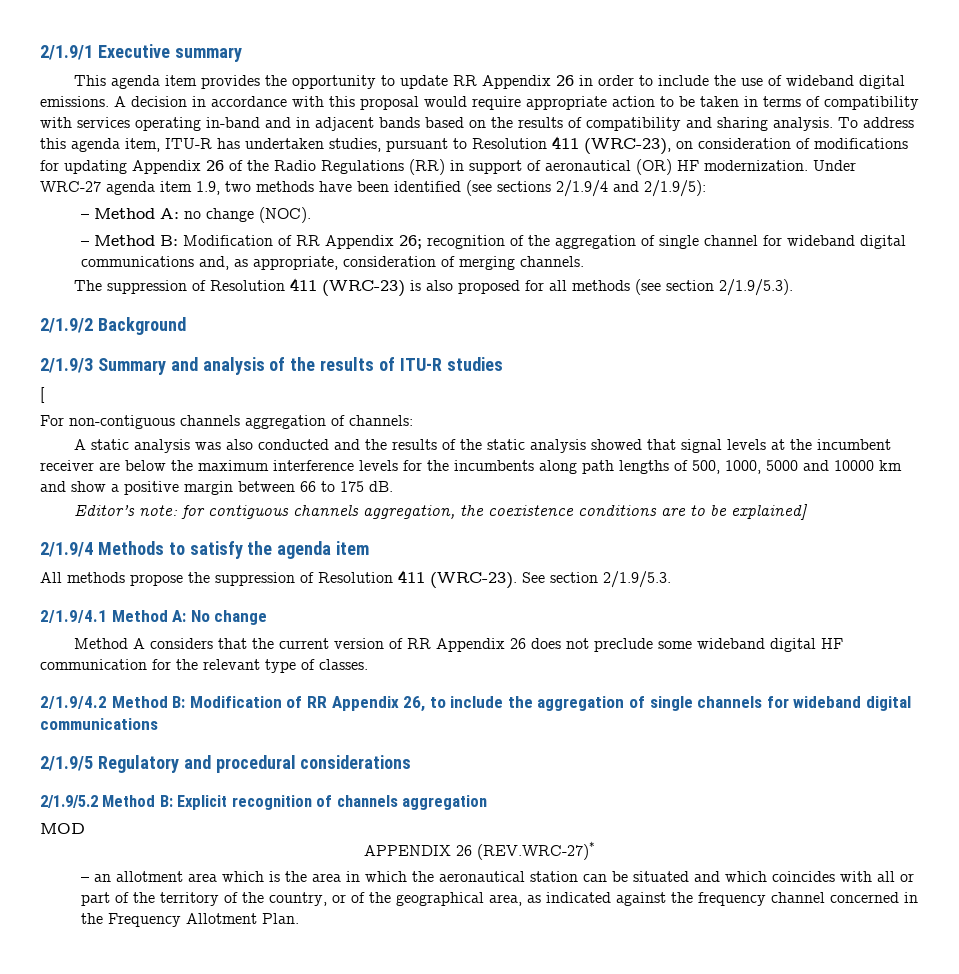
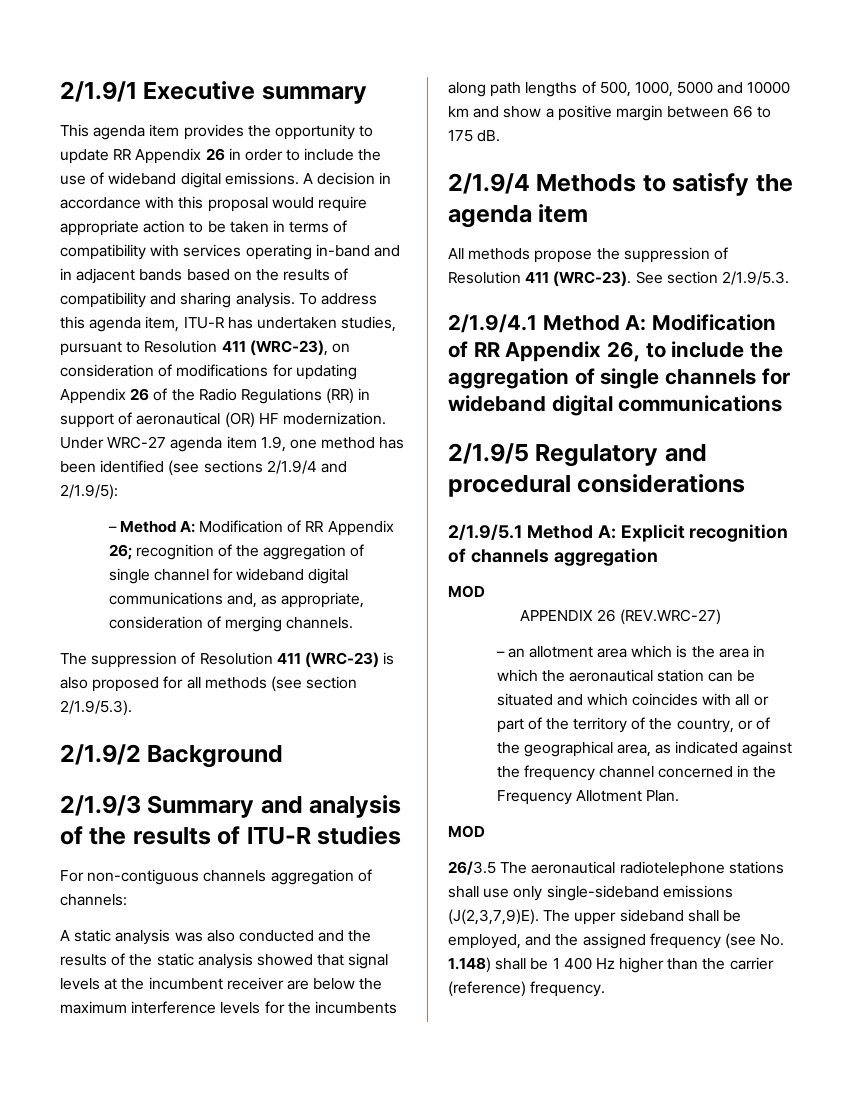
[225,181,352,192] two methods have -> [289,437,405,449] one method has
[183,207,311,223] [80,235,178,246] no change (NOC). // – Method B: -> (195, 527) none
[40,387,45,403] // [ -> (402, 835) none
[74,504,809,520] // Editor’s note: for contiguous channels aggregation, the coexistence conditions are to be explained] -> (501, 136) none
[190,610,268,625] [74,638,844,652] [40,659,368,673] [40,696,186,709] No change // Method A considers that the current version of RR Appendix 26 does not preclude some wideband digital HF communication for the relevant type of classes. // 2/1.9/4.2 Method B: -> (647, 323) none
[40,795,173,808] 2/1.9/5.2 Method B: -> [448,524,616,540] 2/1.9/5.1 Method A:
[477,841,595,860] (REV.WRC-27)* -> [619,609,721,625] (REV.WRC-27)
(299, 918) none -> [448,825,485,838] [448,861,784,877] [448,885,733,901] [448,909,741,925] [448,933,785,949] [448,957,774,973] [448,981,606,997] // MOD // 26/3.5 The aeronautical radiotelephone stations shall use only single-sideband emissions (J(2,3,7,9)E). The upper sideband shall be employed, and the assigned frequency (see No. 1.148) shall be 1 400 Hz higher than the carrier (reference) frequency.

